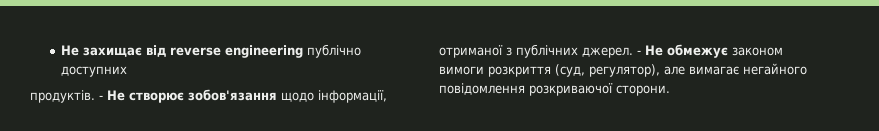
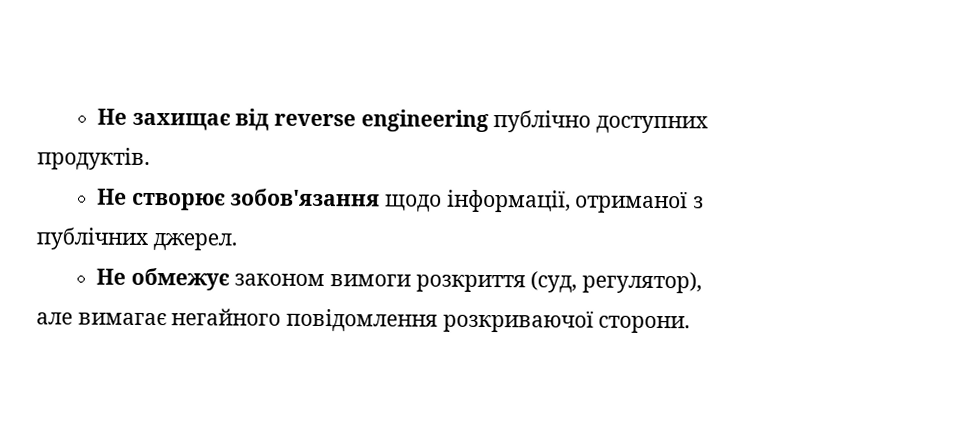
[99,95,103,100] - -> (150, 158) //
(512, 51) none -> (704, 202) //
[637,50,641,55] - -> (237, 242) //
(660, 70) none -> (702, 282) //

